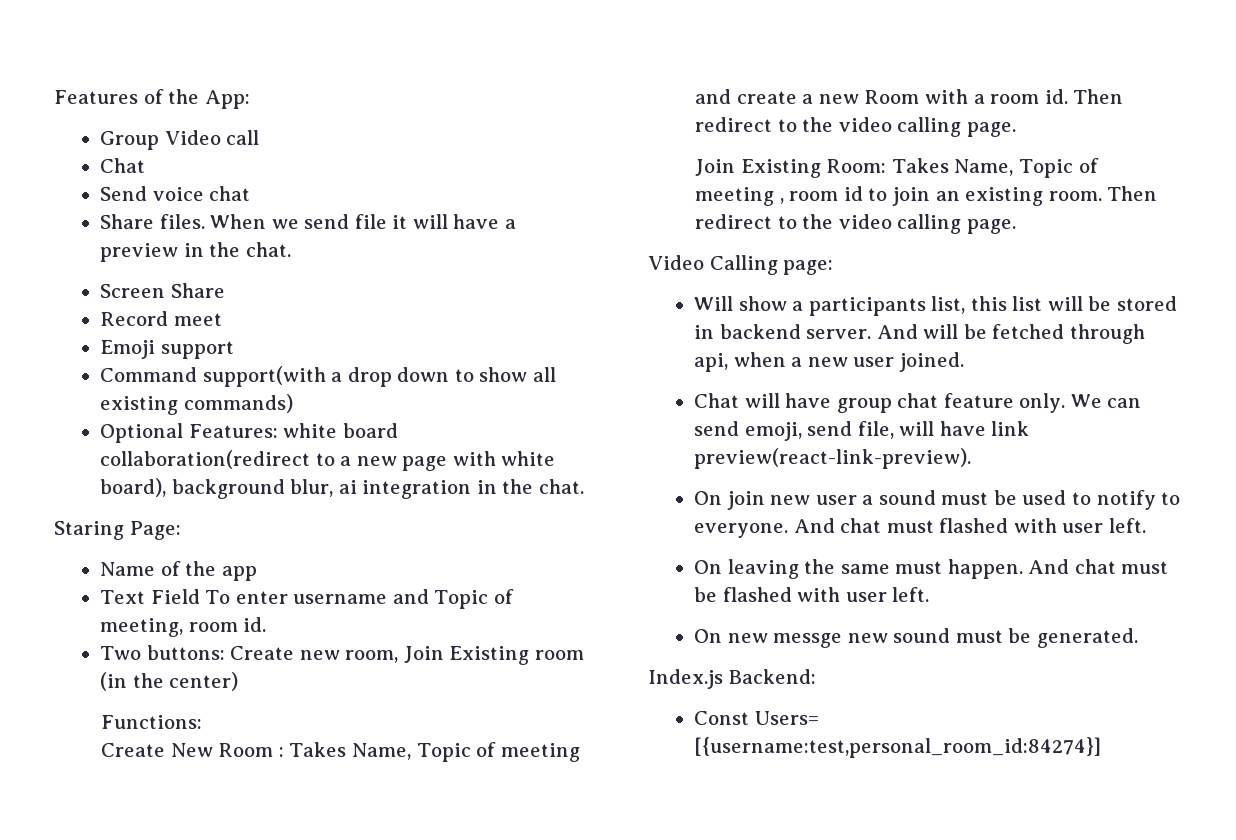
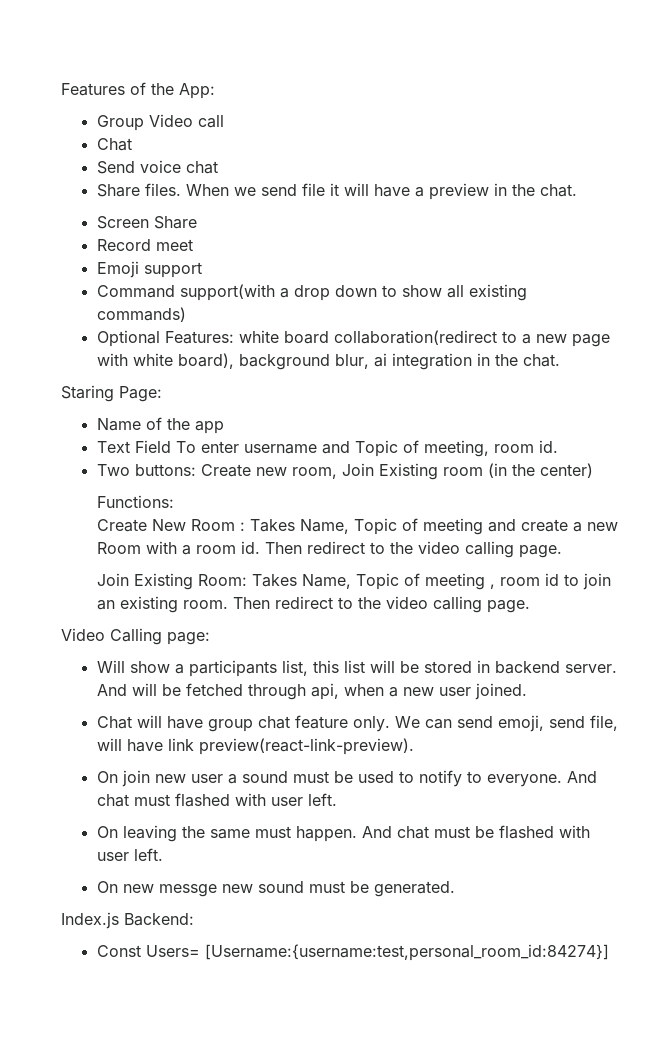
[694,737,1102,758] [{username:test,personal_room_id:84274}] -> [204,944,609,961] [Username:{username:test,personal_room_id:84274}]

